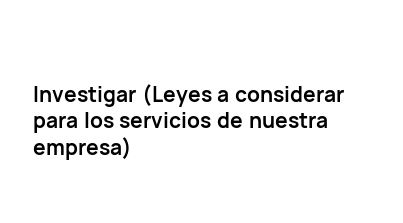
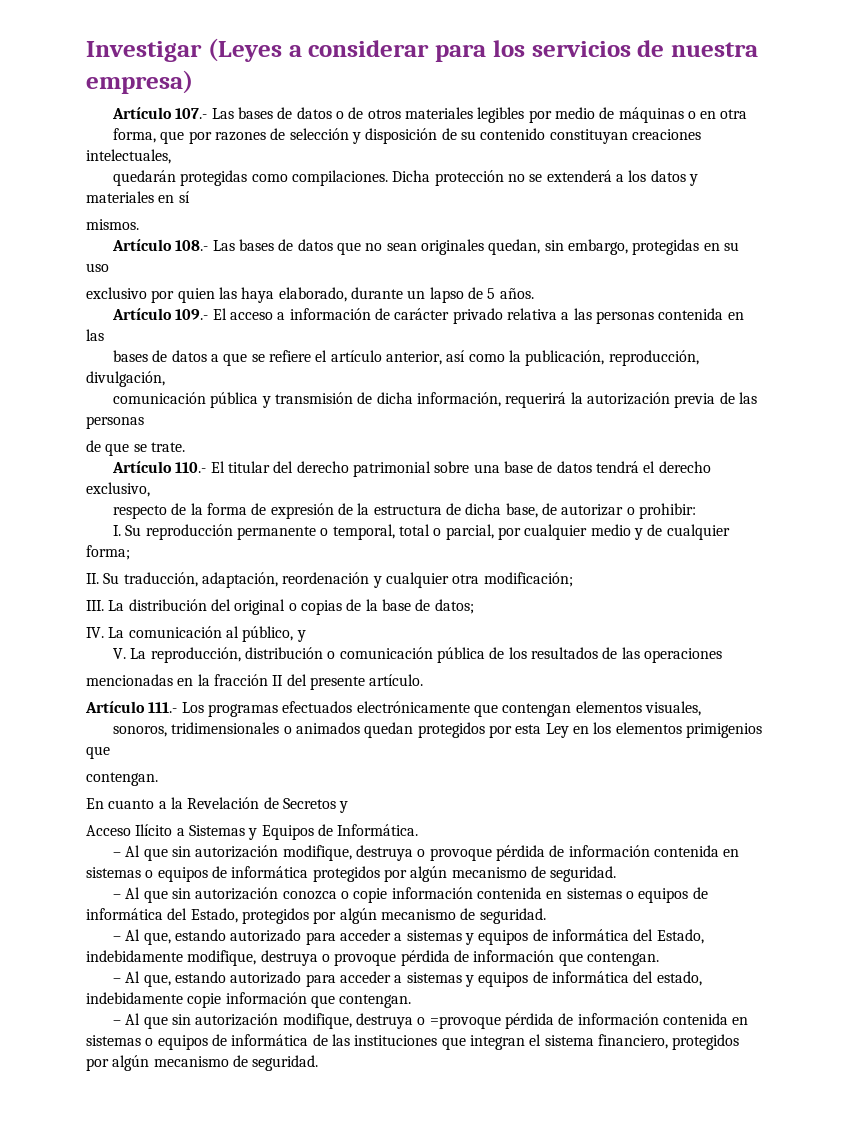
(132, 148) none -> [112,107,748,123] [113,128,701,144] [86,149,171,164] [113,170,698,186] [86,191,190,203] [86,219,139,230] [112,239,739,255] [86,263,109,272] [86,287,534,303] [112,308,744,324] [86,329,104,341] [113,350,699,366] [86,371,165,387] [113,392,757,408] [86,416,144,429] [86,440,185,456] [112,461,711,477] [86,482,150,497] [113,503,696,519] [113,524,730,540] [86,545,130,560] [86,572,573,588] [86,599,474,615] [86,626,306,642] [113,647,722,663] [86,674,424,690] [85,701,701,717] [113,722,762,738] [86,746,110,759] [86,772,158,786] [86,797,349,813] [86,824,419,840] [113,845,740,861] [86,866,617,882] [113,887,708,903] [86,908,546,924] [113,929,704,945] [86,950,659,966] [113,971,702,987] [86,992,412,1008] [113,1013,749,1029] [86,1034,740,1050] [86,1055,319,1071] // Artículo 107.- Las bases de datos o de otros materiales legibles por medio de máquinas o en otra // forma, que por razones de selección y disposición de su contenido constituyan creaciones intelectuales, // quedarán protegidas como compilaciones. Dicha protección no se extenderá a los datos y materiales en sí // mismos. // Artículo 108.- Las bases de datos que no sean originales quedan, sin embargo, protegidas en su uso // exclusivo por quien las haya elaborado, durante un lapso de 5 años. // Artículo 109.- El acceso a información de carácter privado relativa a las personas contenida en las // bases de datos a que se refiere el artículo anterior, así como la publicación, reproducción, divulgación, // comunicación pública y transmisión de dicha información, requerirá la autorización previa de las personas // de que se trate. // Artículo 110.- El titular del derecho patrimonial sobre una base de datos tendrá el derecho exclusivo, // respecto de la forma de expresión de la estructura de dicha base, de autorizar o prohibir: // I. Su reproducción permanente o temporal, total o parcial, por cualquier medio y de cualquier forma; // II. Su traducción, adaptación, reordenación y cualquier otra modificación; // III. La distribución del original o copias de la base de datos; // IV. La comunicación al público, y // V. La reproducción, distribución o comunicación pública de los resultados de las operaciones // mencionadas en la fracción II del presente artículo. // Artículo 111.- Los programas efectuados electrónicamente que contengan elementos visuales, // sonoros, tridimensionales o animados quedan protegidos por esta Ley en los elementos primigenios que // contengan. // En cuanto a la Revelación de Secretos y // Acceso Ilícito a Sistemas y Equipos de Informática. // – Al que sin autorización modifique, destruya o provoque pérdida de información contenida en sistemas o equipos de informática protegidos por algún mecanismo de seguridad. // – Al que sin autorización conozca o copie información contenida en sistemas o equipos de informática del Estado, protegidos por algún mecanismo de seguridad. // – Al que, estando autorizado para acceder a sistemas y equipos de informática del Estado, indebidamente modifique, destruya o provoque pérdida de información que contengan. // – Al que, estando autorizado para acceder a sistemas y equipos de informática del estado, indebidamente copie información que contengan. // – Al que sin autorización modifique, destruya o =provoque pérdida de información contenida en sistemas o equipos de informática de las instituciones que integran el sistema financiero, protegidos por algún mecanismo de seguridad.

